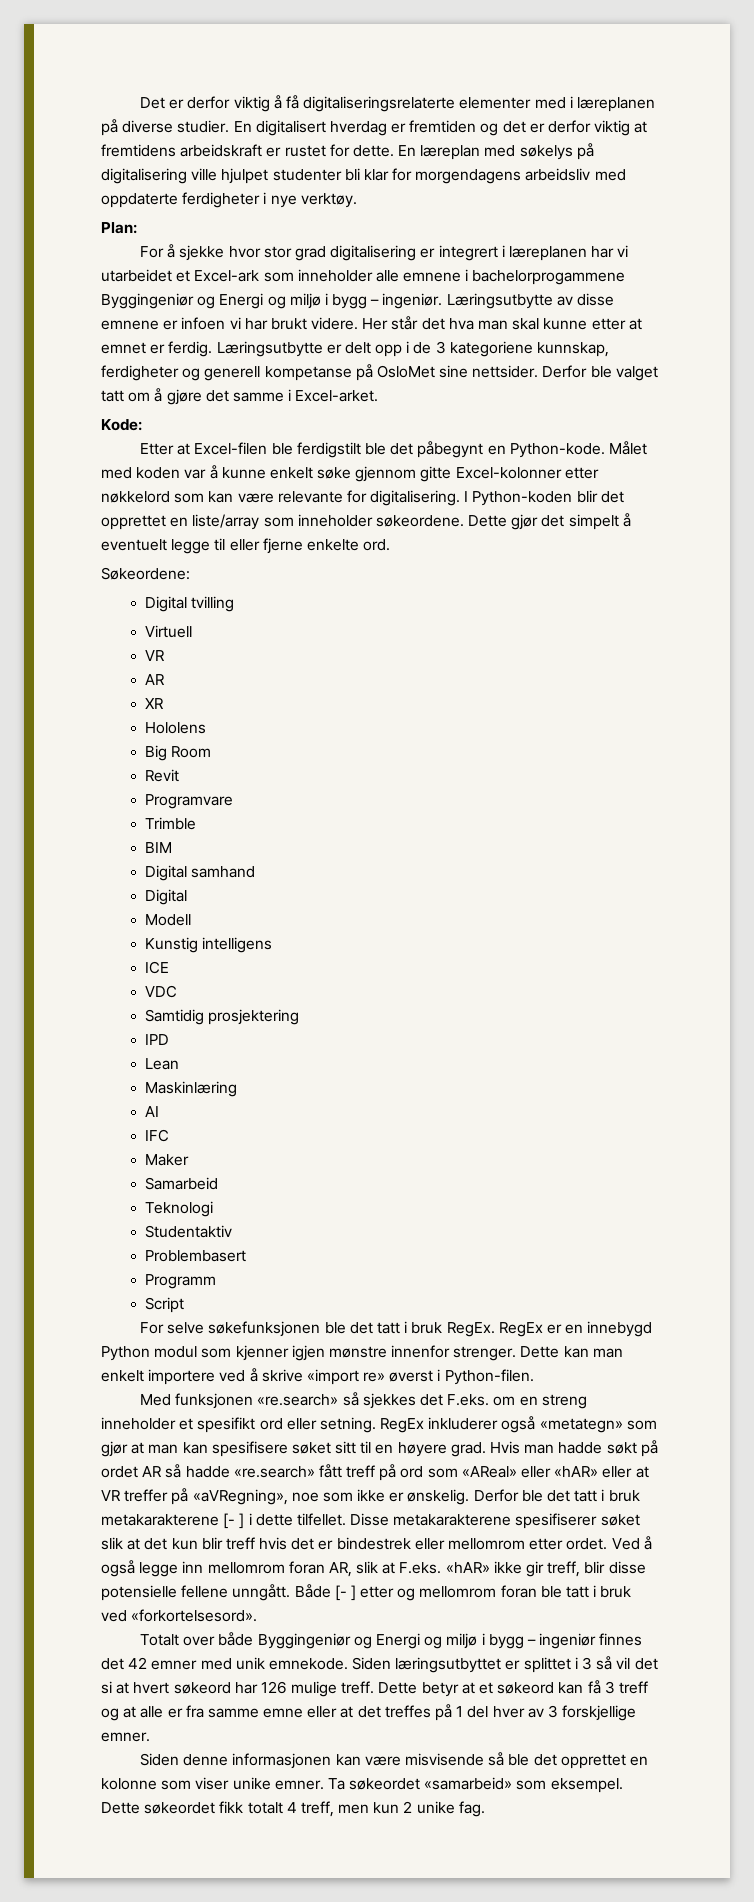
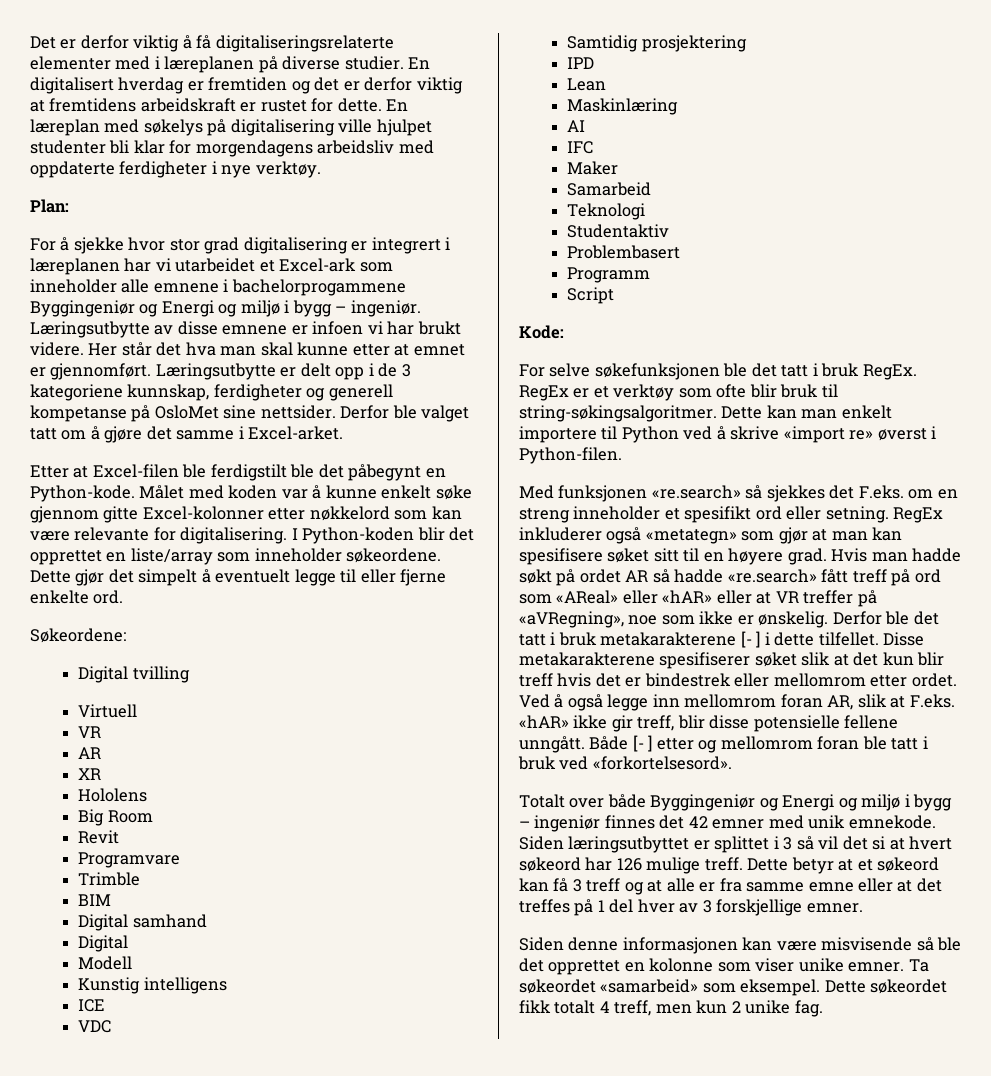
[168,341,213,357] ferdig. -> [50,363,152,380] gjennomført.
[101,419,142,431] // Kode: -> (344, 433) none
(184, 1305) none -> [519,325,564,339] // Kode:
[565,1321,653,1337] [101,1345,517,1361] en innebygd Python modul som kjenner igjen mønstre innenfor strenger. -> [593,384,838,401] [519,405,717,422] et verktøy som ofte blir bruk til string-søkingsalgoritmer.
(216, 1377) none -> [601,426,679,443] til Python

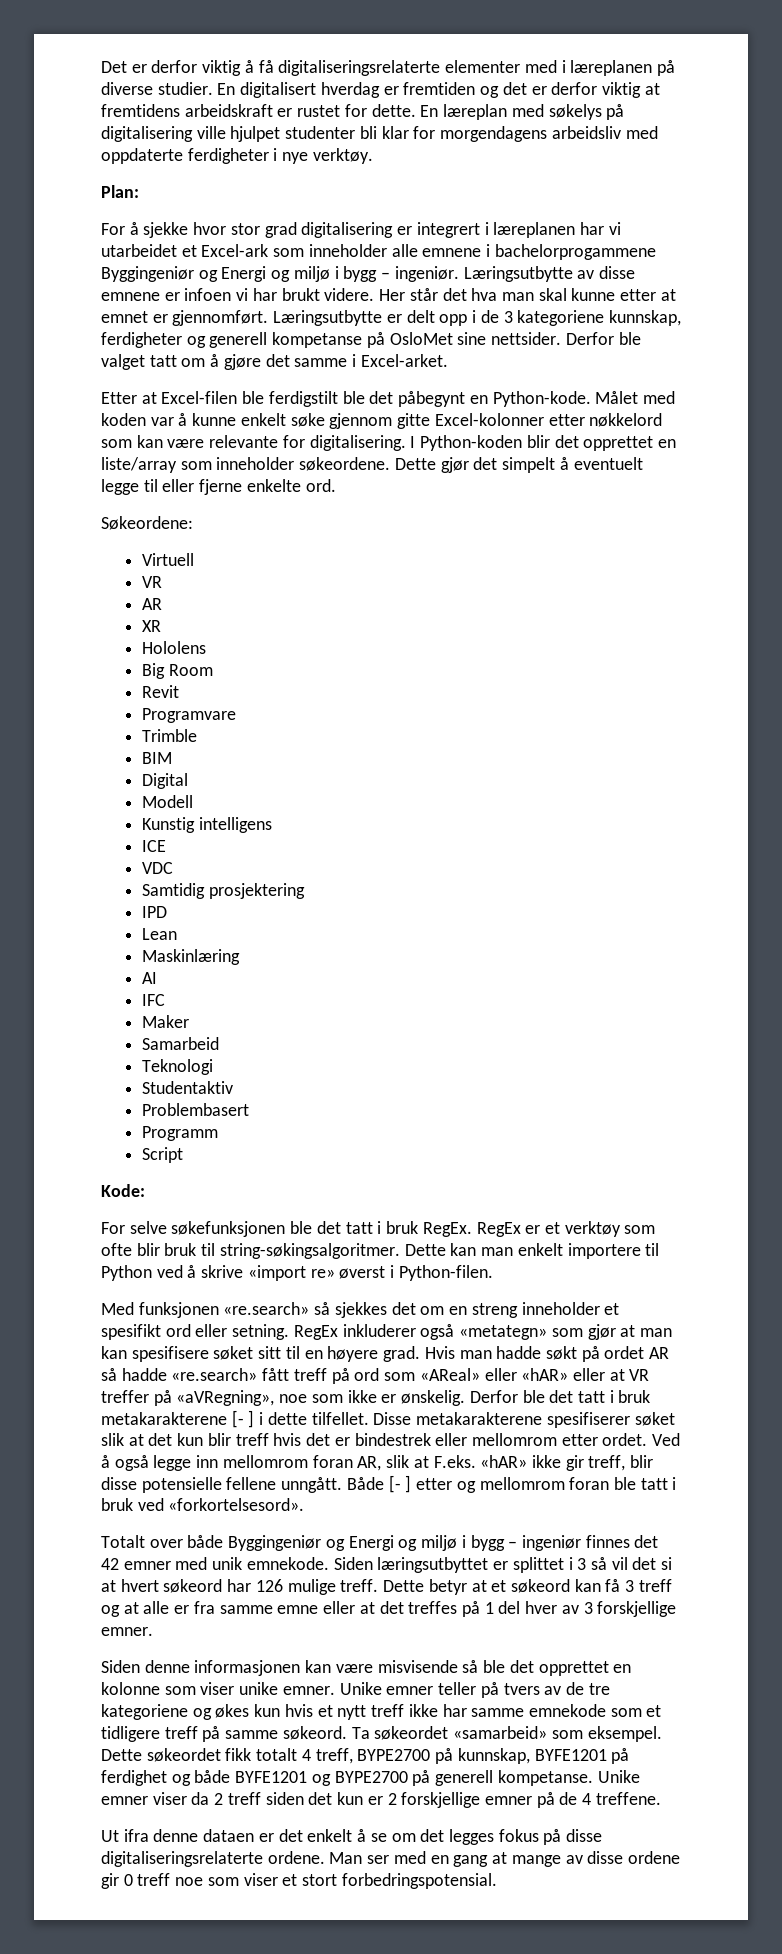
[78,666,190,683] // Digital tvilling -> (193, 523) none
[78,914,207,931] // Digital samhand -> (173, 758) none
[858,485,904,499] F.eks. -> (416, 1308) none
(905, 967) none -> [339,1682,610,1698] [101,1704,662,1720] [101,1726,347,1742] Unike emner teller på tvers av de tre kategoriene og økes kun hvis et nytt treff ikke har samme emnekode som et tidligere treff på samme søkeord.
[655,1000,823,1017] men kun 2 unike fag. -> [357,1748,630,1764] [101,1770,640,1786] [101,1792,661,1808] [101,1829,603,1845] [101,1851,680,1867] [101,1873,497,1889] BYPE2700 på kunnskap, BYFE1201 på ferdighet og både BYFE1201 og BYPE2700 på generell kompetanse. Unike emner viser da 2 treff siden det kun er 2 forskjellige emner på de 4 treffene. // Ut ifra denne dataen er det enkelt å se om det legges fokus på disse digitaliseringsrelaterte ordene. Man ser med en gang at mange av disse ordene gir 0 treff noe som viser et stort forbedringspotensial.

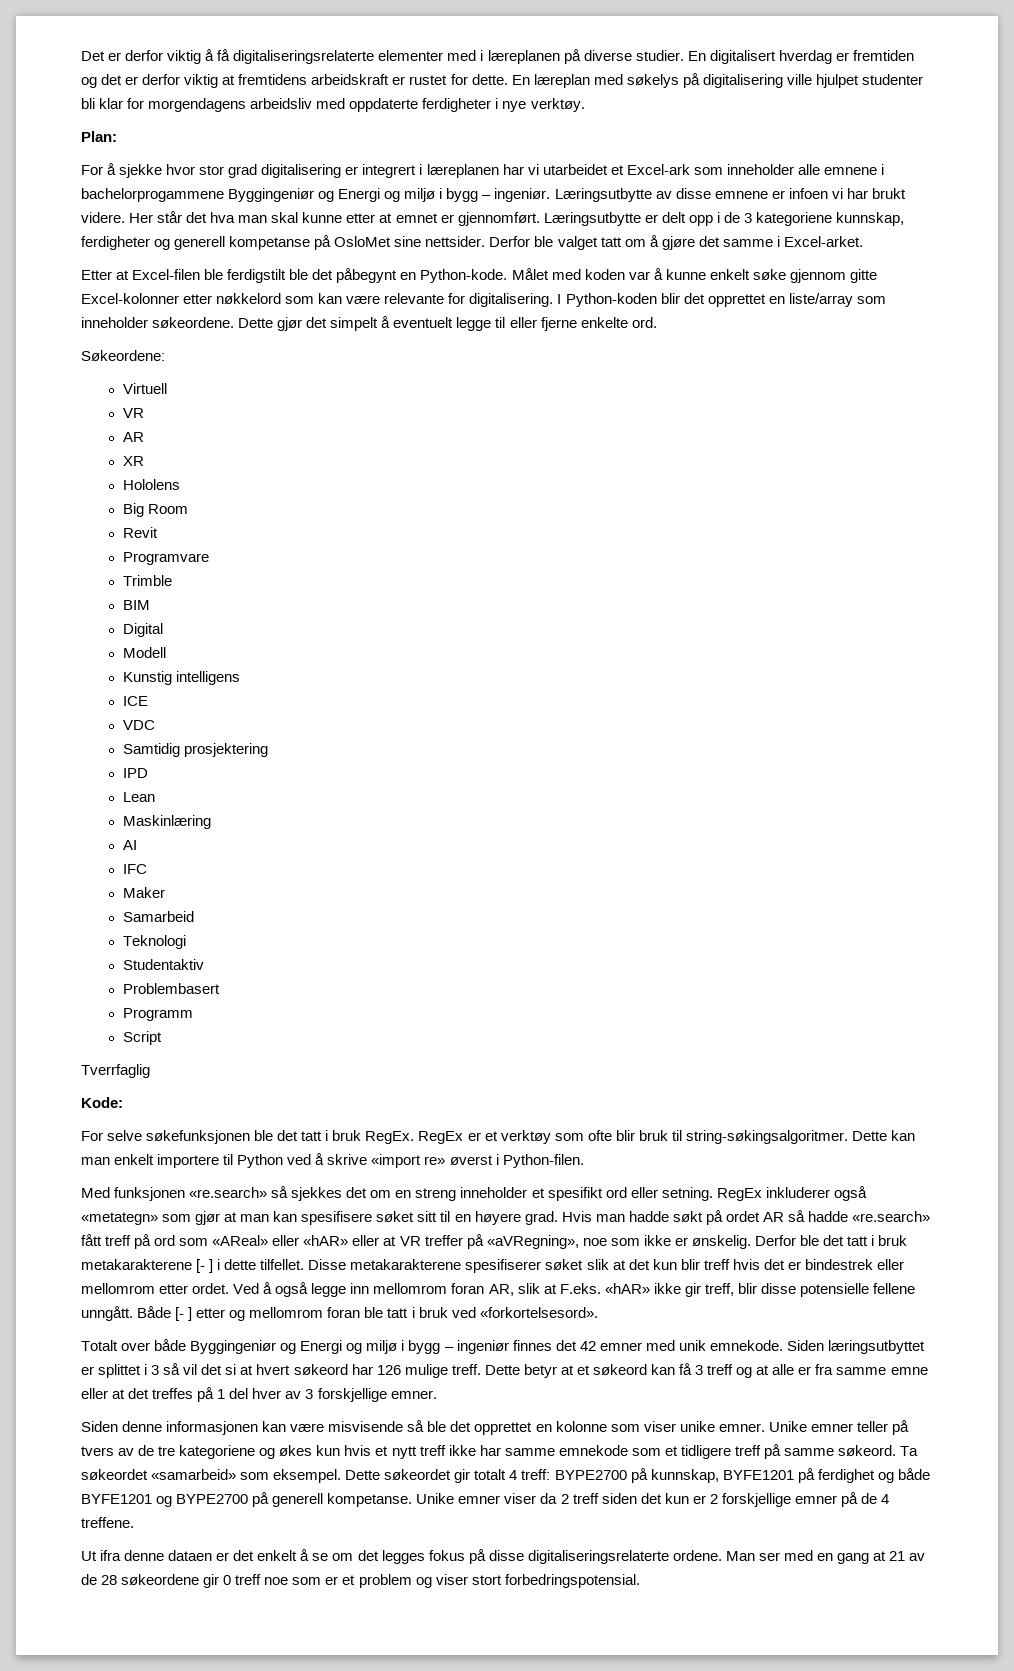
(184, 1155) none -> [81,1064,150,1078] // Tverrfaglig
[225,1748,252,1761] fikk -> [454,1469,471,1483] gir
[315,1748,353,1764] treff, -> [521,1469,551,1480] treff:
[511,1851,680,1867] mange av disse ordene -> [889,1551,926,1561] [81,1574,200,1585] 21 av de 28 søkeordene
[243,1873,298,1886] viser et -> [325,1574,468,1588] er et problem og viser

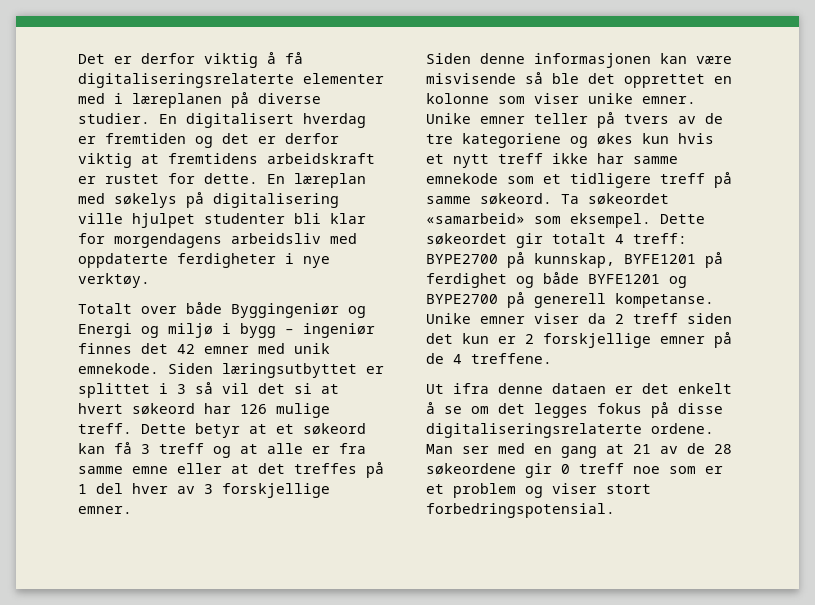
[81,131,117,142] [81,163,884,178] [81,188,906,202] [81,211,905,226] [81,235,863,250] [81,268,877,283] [81,293,886,307] [81,316,657,331] [81,350,165,361] [122,383,167,394] [122,408,144,418] [122,432,144,442] [122,456,144,466] [122,479,180,490] [122,503,188,517] [122,527,158,538] [122,552,209,565] [122,575,172,586] [122,600,150,610] [122,623,163,637] [122,647,166,658] [122,671,240,685] [122,696,148,706] [122,720,155,730] [122,743,268,757] [122,768,148,778] [122,792,155,802] [122,815,211,829] [122,840,137,850] [122,864,147,874] [122,887,165,898] [122,911,194,922] [122,935,186,949] [122,959,204,970] [122,983,220,994] [122,1008,193,1021] [122,1031,162,1045] [81,1064,150,1078] [81,1097,123,1108] [81,1130,915,1144] [81,1153,584,1168] [81,1186,867,1201] [81,1210,931,1225] [81,1234,908,1249] [81,1259,904,1273] [81,1282,916,1297] [81,1306,598,1321] // Plan: // For å sjekke hvor stor grad digitalisering er integrert i læreplanen har vi utarbeidet et Excel-ark som inneholder alle emnene i bachelorprogammene Byggingeniør og Energi og miljø i bygg – ingeniør. Læringsutbytte av disse emnene er infoen vi har brukt videre. Her står det hva man skal kunne etter at emnet er gjennomført. Læringsutbytte er delt opp i de 3 kategoriene kunnskap, ferdigheter og generell kompetanse på OsloMet sine nettsider. Derfor ble valget tatt om å gjøre det samme i Excel-arket. // Etter at Excel-filen ble ferdigstilt ble det påbegynt en Python-kode. Målet med koden var å kunne enkelt søke gjennom gitte Excel-kolonner etter nøkkelord som kan være relevante for digitalisering. I Python-koden blir det opprettet en liste/array som inneholder søkeordene. Dette gjør det simpelt å eventuelt legge til eller fjerne enkelte ord. // Søkeordene: // Virtuell // VR // AR // XR // Hololens // Big Room // Revit // Programvare // Trimble // BIM // Digital // Modell // Kunstig intelligens // ICE // VDC // Samtidig prosjektering // IPD // Lean // Maskinlæring // AI // IFC // Maker // Samarbeid // Teknologi // Studentaktiv // Problembasert // Programm // Script // Tverrfaglig // Kode: // For selve søkefunksjonen ble det tatt i bruk RegEx. RegEx er et verktøy som ofte blir bruk til string-søkingsalgoritmer. Dette kan man enkelt importere til Python ved å skrive «import re» øverst i Python-filen. // Med funksjonen «re.search» så sjekkes det om en streng inneholder et spesifikt ord eller setning. RegEx inkluderer også «metategn» som gjør at man kan spesifisere søket sitt til en høyere grad. Hvis man hadde søkt på ordet AR så hadde «re.search» fått treff på ord som «AReal» eller «hAR» eller at VR treffer på «aVRegning», noe som ikke er ønskelig. Derfor ble det tatt i bruk metakarakterene [- ] i dette tilfellet. Disse metakarakterene spesifiserer søket slik at det kun blir treff hvis det er bindestrek eller mellomrom etter ordet. Ved å også legge inn mellomrom foran AR, slik at F.eks. «hAR» ikke gir treff, blir disse potensielle fellene unngått. Både [- ] etter og mellomrom foran ble tatt i bruk ved «forkortelsesord». -> (150, 280) none

